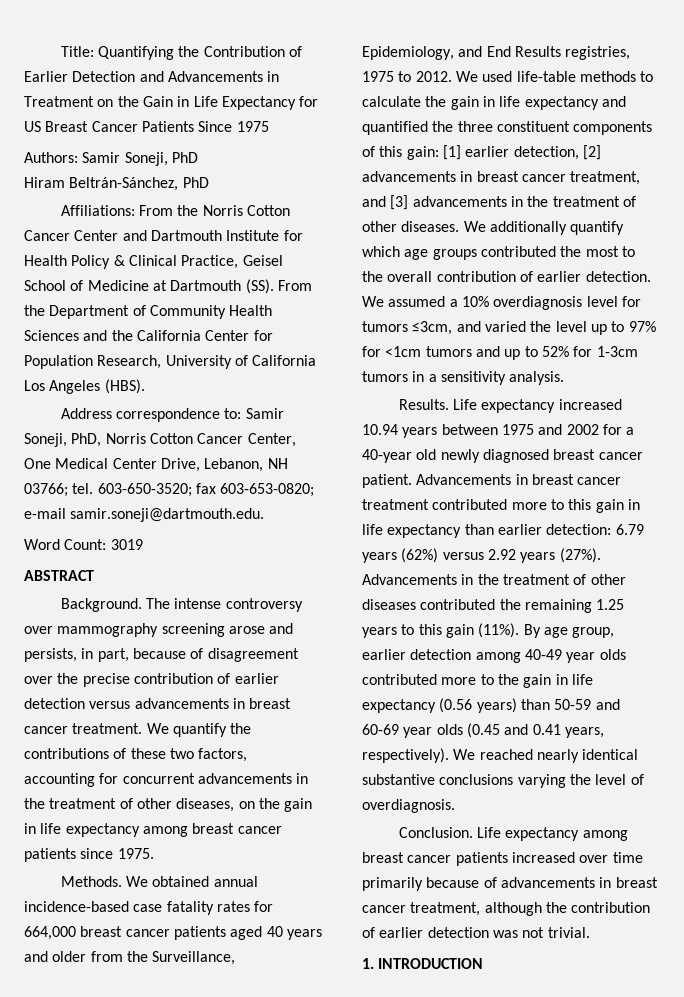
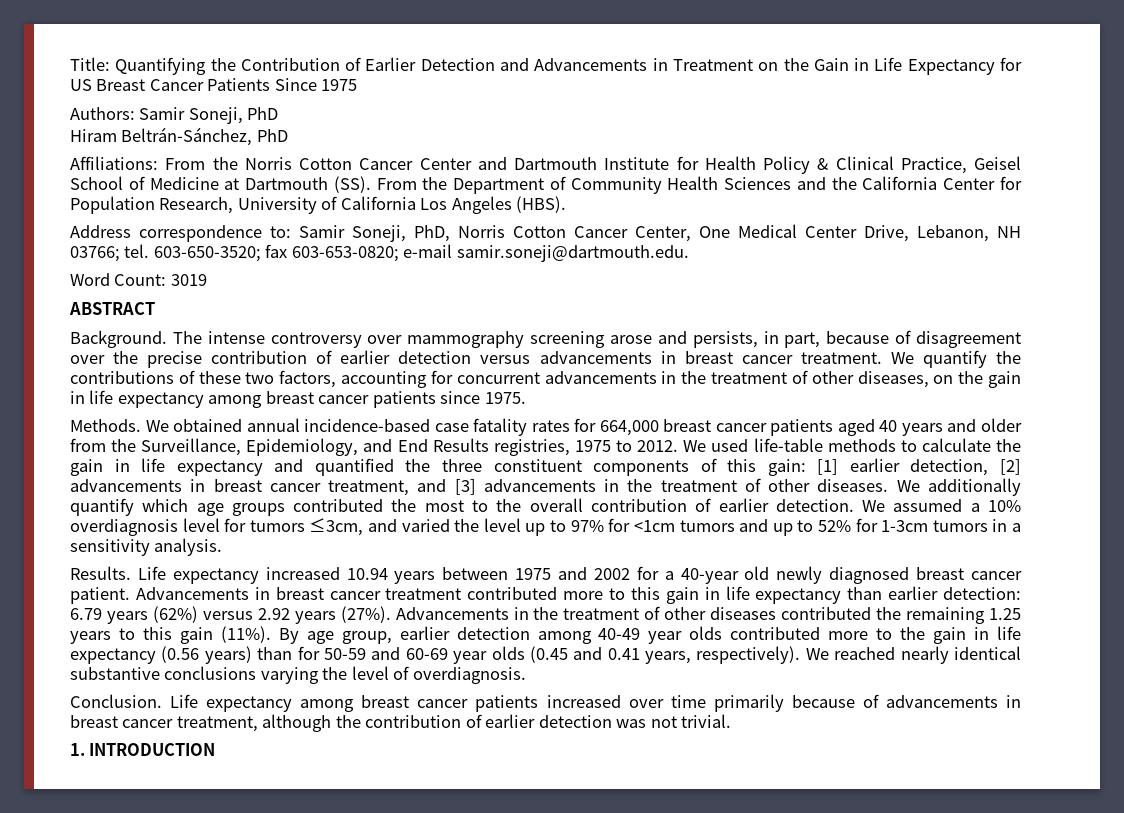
(550, 704) none -> [297,646,320,660] for

